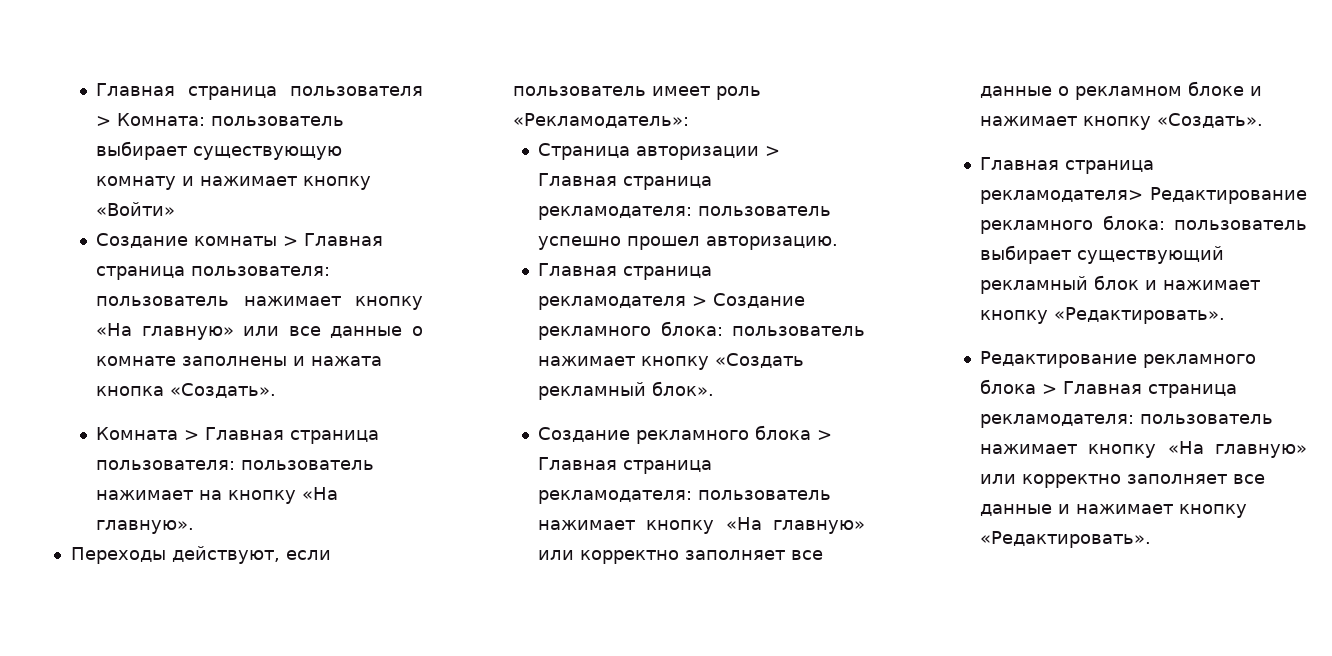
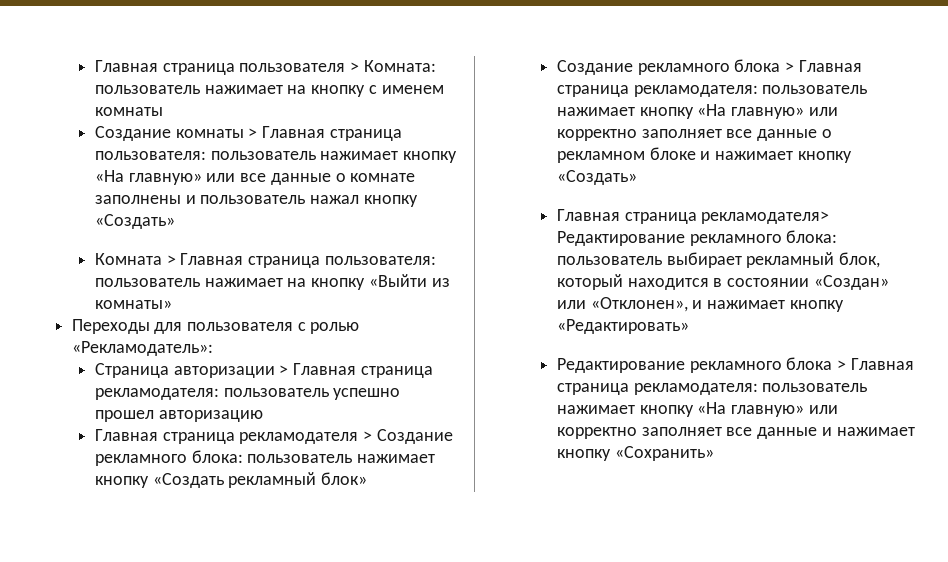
[96,141,343,160] [96,176,372,190] [96,202,176,216] выбирает существующую комнату и нажимает кнопку «Войти» -> [204,85,444,97] [94,107,163,116] нажимает на кнопку с именем комнаты
[311,356,383,366] [96,383,277,398] нажата кнопка «Создать». -> [200,195,418,207] [94,214,175,229] пользователь нажал кнопку «Создать»
[302,487,339,500] [96,520,195,534] [70,546,331,564] [512,86,761,100] «На главную». // Переходы действуют, если пользователь имеет роль -> [368,274,450,287] [94,300,172,309] [71,319,360,334] «Выйти из комнаты» // Переходы для пользователя с ролью
[706,236,839,250] авторизацию. -> [158,410,263,422] авторизацию
[652,381,715,396] блок». -> [321,472,368,485] блок»
[1157,113,1264,128] «Создать». -> [556,170,637,185] «Создать»
[1077,246,1225,264] [980,275,1261,294] [980,307,1226,324] существующий рекламный блок и нажимает кнопку «Редактировать». -> [746,252,881,268] [556,274,889,290] [556,297,844,312] [556,319,689,334] рекламный блок, который находится в состоянии «Создан» или «Отклонен», и нажимает кнопку «Редактировать»
[980,531,1152,548] «Редактировать». -> [614,446,714,461] «Сохранить»

